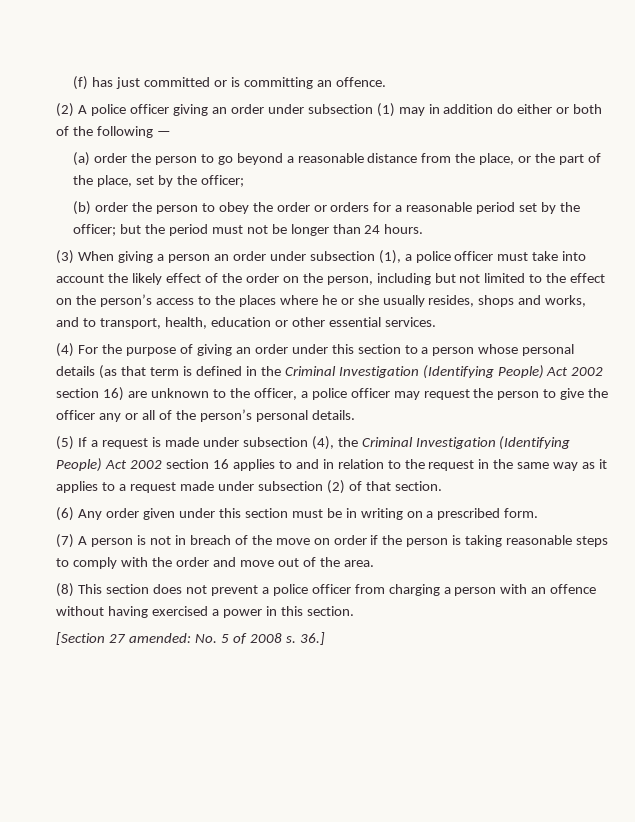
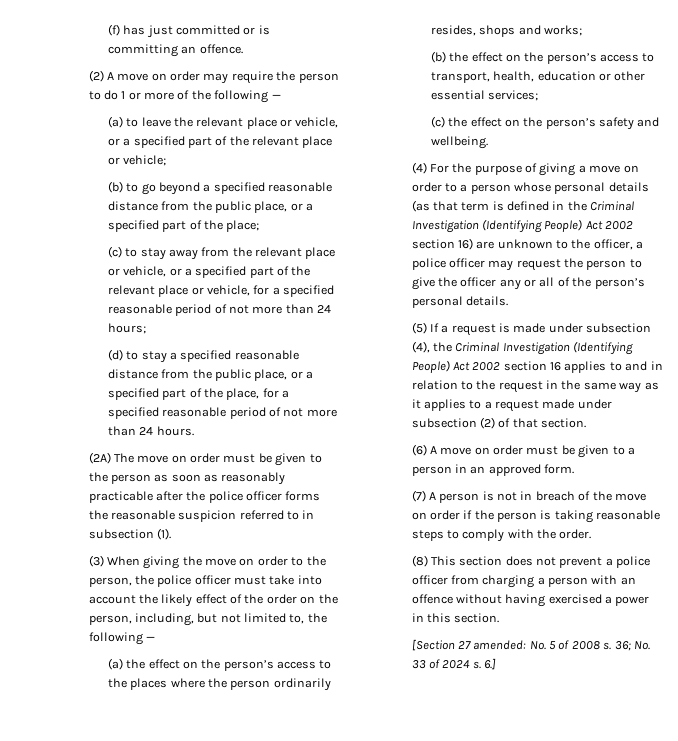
[91,103,603,117] police officer giving an order under subsection (1) may in addition do either or both -> [117,71,339,84] [88,90,175,100] move on order may require the person to do 1 or more
[94,153,197,165] order the person -> [126,117,339,129] [107,136,333,148] [107,155,167,166] [107,181,123,193] to leave the relevant place or vehicle, or a specified part of the relevant place or vehicle; // (b)
[297,153,601,165] [73,175,244,187] [73,201,580,215] [73,224,424,236] [56,250,412,264] reasonable distance from the place, or the part of the place, set by the officer; // (b) order the person to obey the order or orders for a reasonable period set by the officer; but the period must not be longer than 24 hours. // (3) When giving a person an order under subsection (1), a -> [213,182,333,194] [107,201,314,213] [107,220,260,232] [107,246,336,260] [107,266,311,278] [107,285,335,297] [107,304,332,316] [107,323,146,334] [107,349,299,363] [107,369,314,381] [107,388,290,400] [107,407,337,419] [107,426,194,436] [88,452,322,466] [88,472,286,485] [88,491,321,503] [88,510,315,522] [88,528,171,540] [88,555,326,569] [88,575,154,587] specified reasonable distance from the public place, or a specified part of the place; // (c) to stay away from the relevant place or vehicle, or a specified part of the relevant place or vehicle, for a specified reasonable period of not more than 24 hours; // (d) to stay a specified reasonable distance from the public place, or a specified part of the place, for a specified reasonable period of not more than 24 hours. // (2A) The move on order must be given to the person as soon as reasonably practicable after the police officer forms the reasonable suspicion referred to in subsection (1). // (3) When giving the move on order to the person, the
[376,273,431,285] including -> [134,613,194,626] including,
[529,274,543,283] to -> [289,613,327,624] [88,632,155,645] [107,658,123,670] to, the following — // (a)
[321,295,587,307] [56,317,80,327] he or she usually resides, shops and works, and -> [207,678,331,691] [430,25,582,37] [430,51,640,64] the person ordinarily resides, shops and works; // (b) the effect on the person’s access
[384,317,436,327] services. -> [488,90,539,101] [430,116,660,130] [430,136,488,149] services; // (c) the effect on the person’s safety and wellbeing.
[235,344,401,354] an order under this section -> [578,165,639,173] [411,182,442,192] a move on order
[78,508,501,520] Any order given under this section must be in writing on a prescribed -> [429,445,635,458] [411,464,541,476] A move on order must be given to a person in an approved
[176,557,374,567] order and move out of the area. -> [559,529,592,539] order.
[299,632,325,645] 36.] -> [614,641,650,651] [411,658,497,670] 36; No. 33 of 2024 s. 6.]

